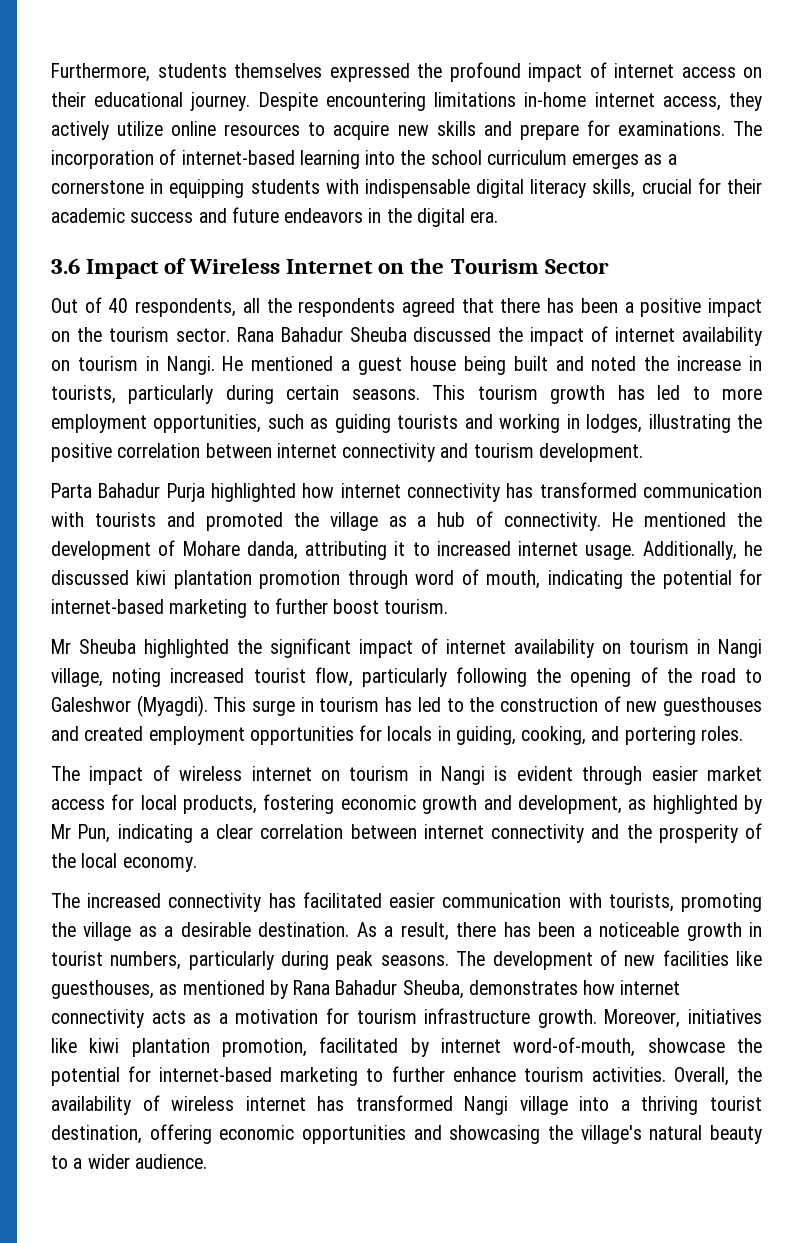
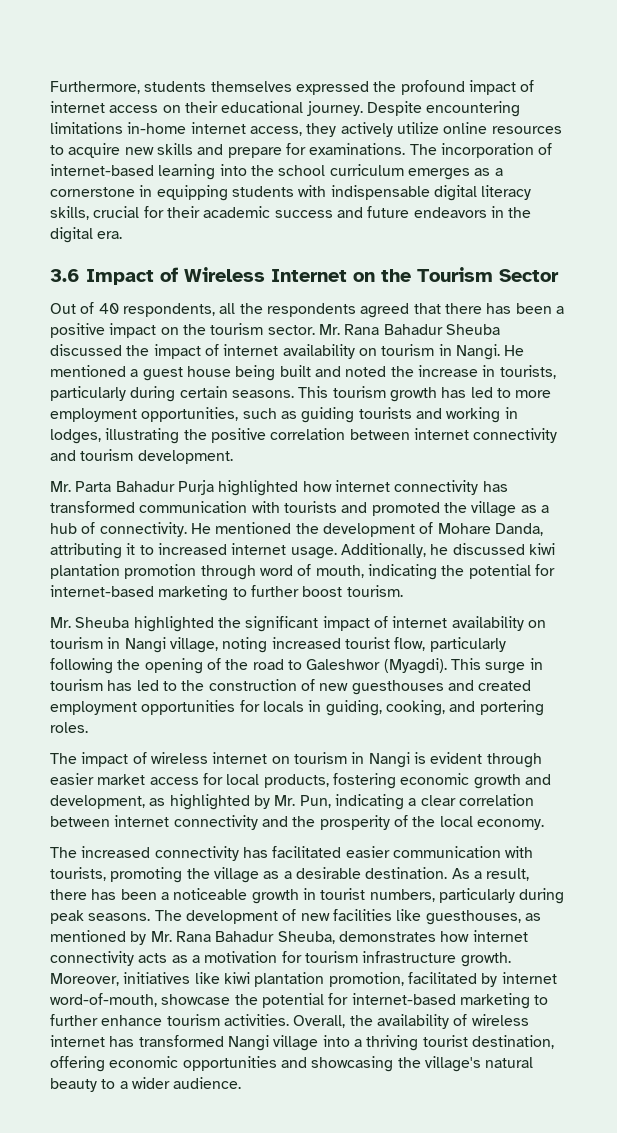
(230, 335) none -> [318,324,340,335] Mr.
(643, 452) none -> [50,481,71,492] Mr.
[246,541,298,560] danda, -> [494,523,543,536] Danda,
[51,639,71,654] Mr -> [50,617,71,628] Mr.
[51,824,71,839] Mr -> [274,795,296,806] Mr.
(288, 989) none -> [150,931,172,942] Mr.

